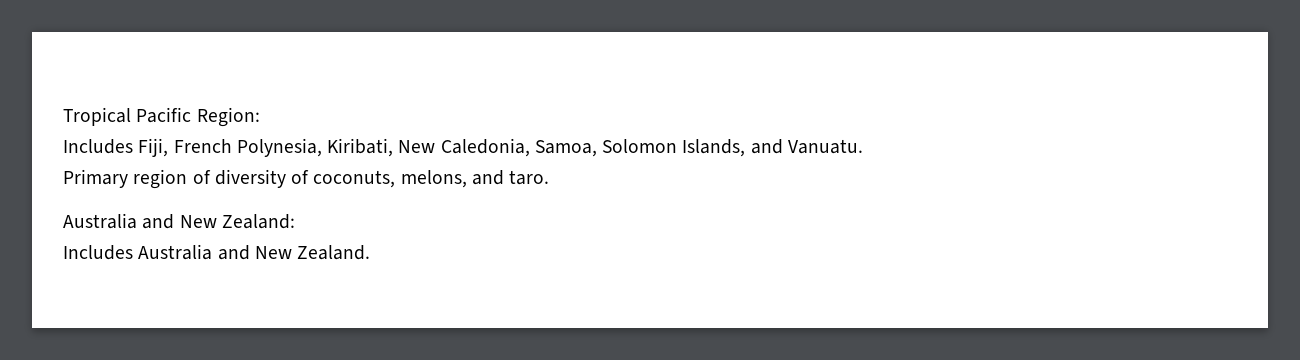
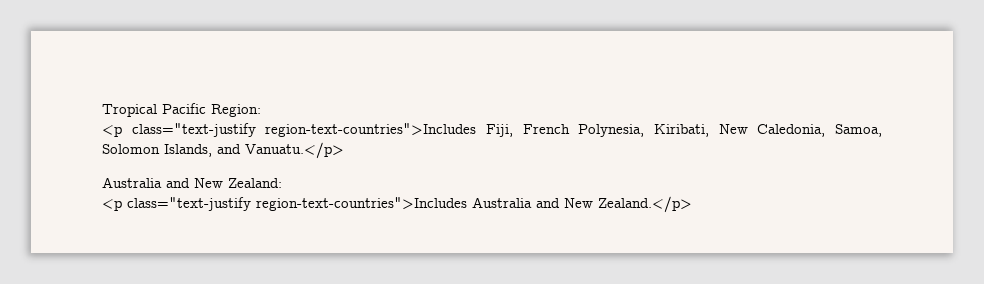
[63,139,133,154] Includes -> [102,123,477,137] <p class="text-justify region-text-countries">Includes
[787,139,863,154] [63,169,550,189] Vanuatu. // Primary region of diversity of coconuts, melons, and taro. -> [245,142,344,159] Vanuatu.</p>
[63,244,371,260] Includes Australia and New Zealand. -> [102,196,692,213] <p class="text-justify region-text-countries">Includes Australia and New Zealand.</p>

